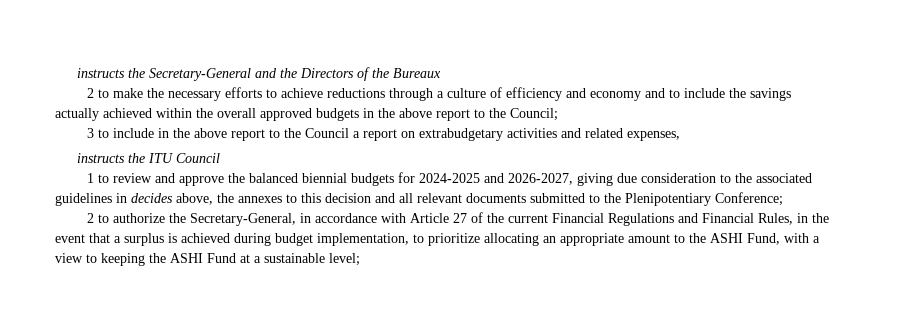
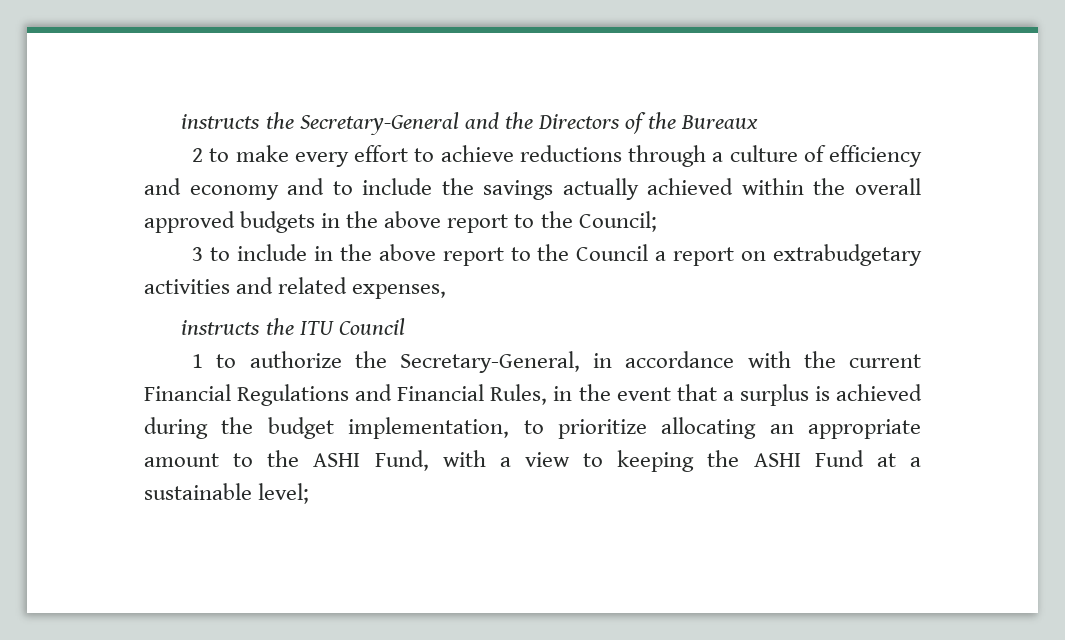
[147,87,263,101] the necessary efforts -> [294,145,409,167] every effort
[113,172,813,186] [55,192,783,206] [87,213,110,223] review and approve the balanced biennial budgets for 2024-2025 and 2026-2027, giving due consideration to the associated guidelines in decides above, the annexes to this decision and all relevant documents submitted to the Plenipotentiary Conference; // 2 to -> (237, 361) none
[410,212,484,223] Article 27 of -> (791, 359) none
(271, 239) none -> [221,417,254,434] the

